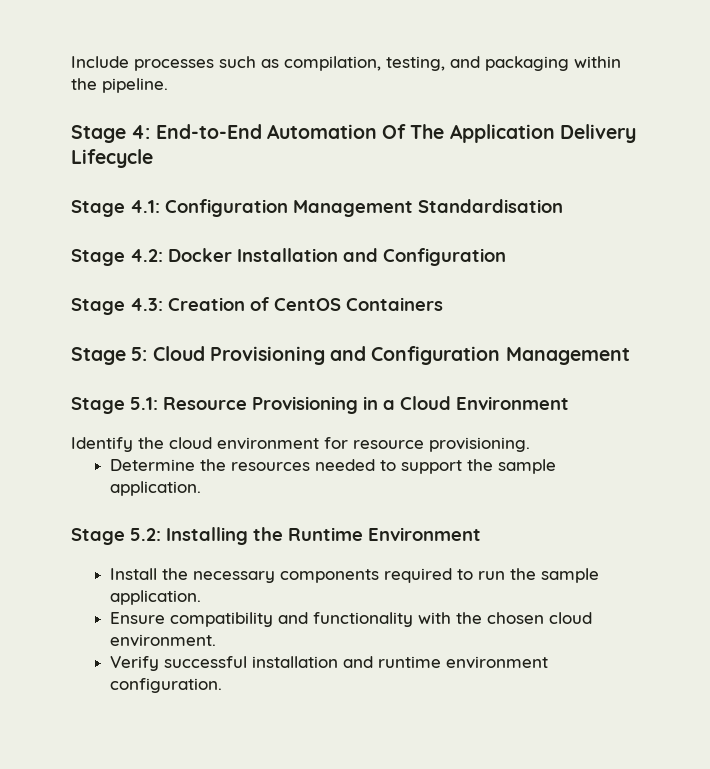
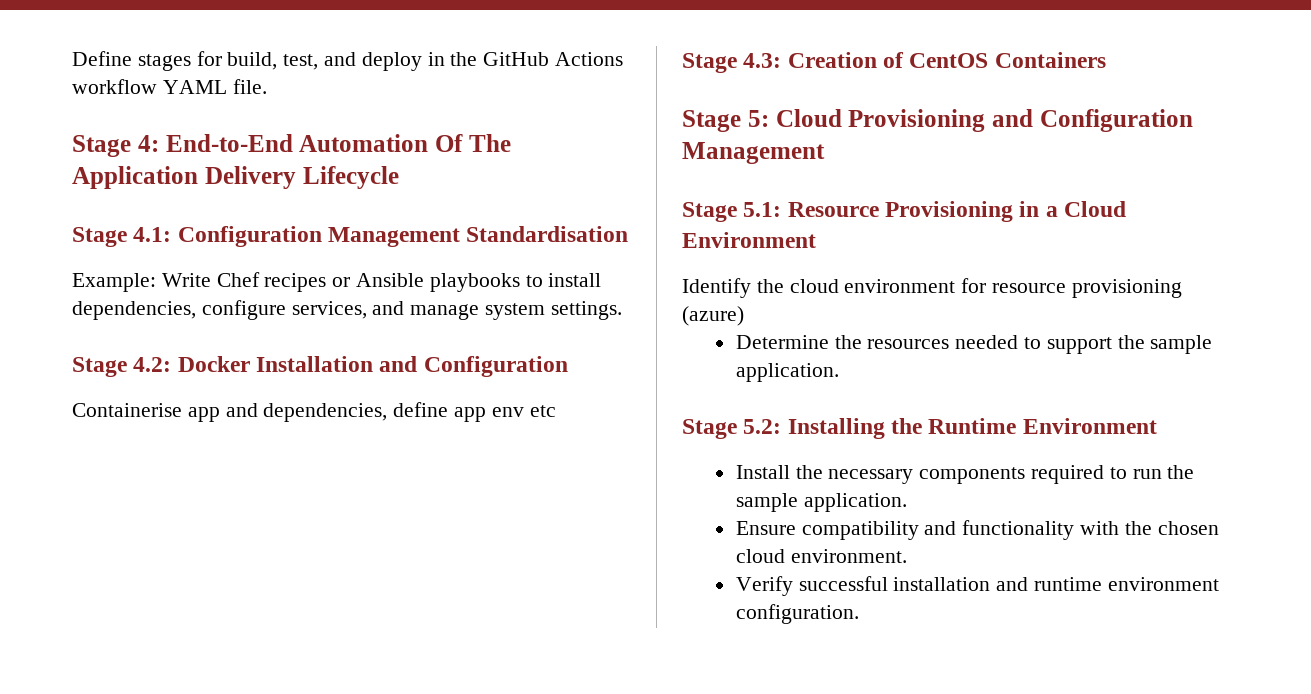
[71,56,621,71] [71,78,168,93] Include processes such as compilation, testing, and packaging within the pipeline. -> [72,51,624,71] [72,79,267,94] Define stages for build, test, and deploy in the GitHub Actions workflow YAML file.
(563, 206) none -> [72,272,602,292] [72,300,622,320] // Example: Write Chef recipes or Ansible playbooks to install dependencies, configure services, and manage system settings.
(506, 257) none -> [72,402,556,422] // Containerise app and dependencies, define app env etc
[429,437,530,452] provisioning. -> [1071,279,1182,298] [682,306,744,326] provisioning (azure)

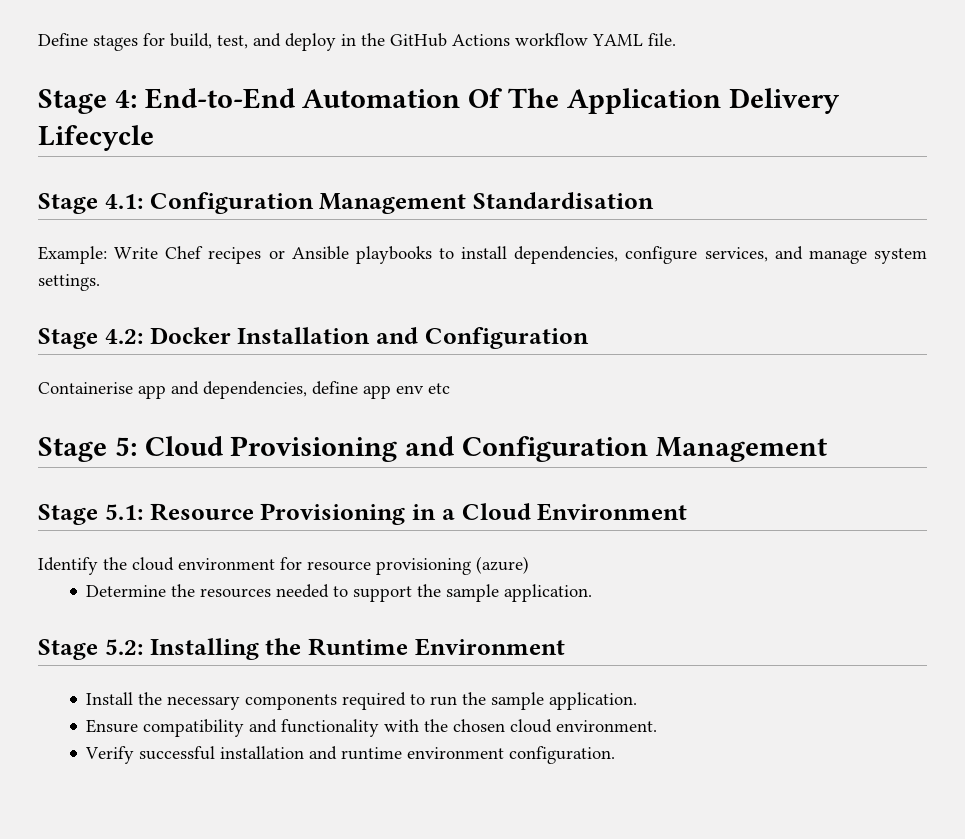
[682,52,1106,73] // Stage 4.3: Creation of CentOS Containers -> (450, 388) none

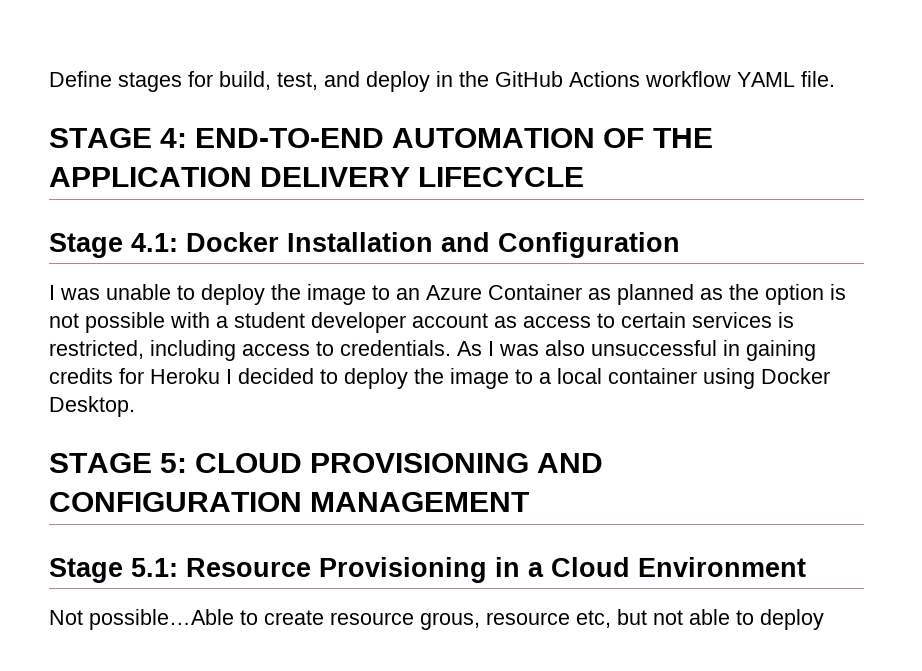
[38,88,840,114] [38,125,154,151] [38,192,654,214] [38,246,927,264] [38,274,100,291] [38,327,589,349] [38,381,450,399] [38,436,827,462] Stage 4: End-to-End Automation Of The Application Delivery Lifecycle // Stage 4.1: Configuration Management Standardisation // Example: Write Chef recipes or Ansible playbooks to install dependencies, configure services, and manage system settings. // Stage 4.2: Docker Installation and Configuration // Containerise app and dependencies, define app env etc // Stage 5: Cloud Provisioning and Configuration Management -> [49,128,713,148] [49,167,585,187] [49,232,680,258] [49,284,846,305] [49,312,794,333] [49,340,816,361] [49,368,830,389] [49,396,135,417] [49,453,604,473] [49,492,530,512] STAGE 4: END-TO-END AUTOMATION OF THE APPLICATION DELIVERY LIFECYCLE // Stage 4.1: Docker Installation and Configuration // I was unable to deploy the image to an Azure Container as planned as the option is not possible with a student developer account as access to certain services is restricted, including access to credentials. As I was also unsuccessful in gaining credits for Heroku I decided to deploy the image to a local container using Docker Desktop. // STAGE 5: CLOUD PROVISIONING AND CONFIGURATION MANAGEMENT
[38,556,529,575] [86,584,593,602] [38,638,565,660] [86,692,638,710] [86,719,658,737] [85,746,616,764] Identify the cloud environment for resource provisioning (azure) // Determine the resources needed to support the sample application. // Stage 5.2: Installing the Runtime Environment // Install the necessary components required to run the sample application. // Ensure compatibility and functionality with the chosen cloud environment. // Verify successful installation and runtime environment configuration. -> [49,609,824,630] Not possible…Able to create resource grous, resource etc, but not able to deploy

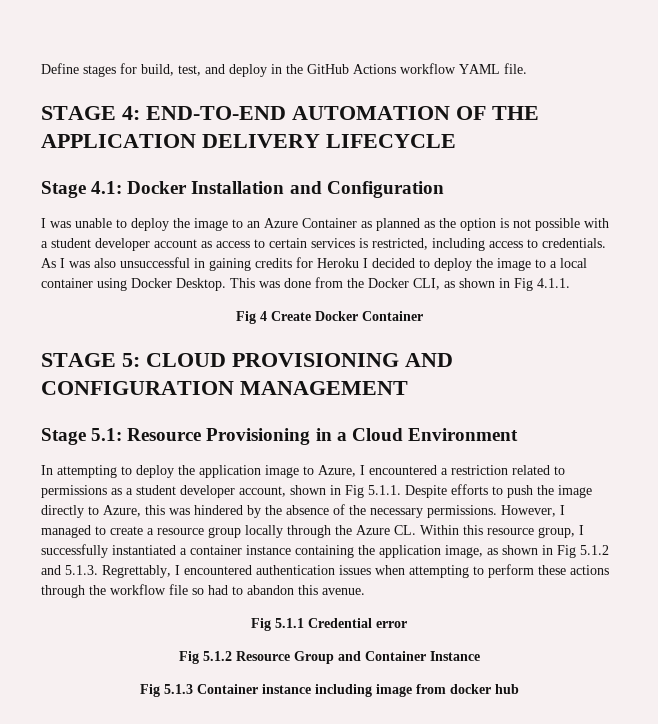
(135, 406) none -> [230,277,570,291] [235,311,423,324] This was done from the Docker CLI, as shown in Fig 4.1.1. // Fig 4 Create Docker Container
[49,609,824,630] Not possible…Able to create resource grous, resource etc, but not able to deploy -> [41,465,565,478] [41,484,592,498] [41,504,565,518] [41,525,584,538] [41,544,609,558] [41,564,609,578] [41,584,365,598] [251,618,407,631] [178,651,480,664] [139,684,519,697] In attempting to deploy the application image to Azure, I encountered a restriction related to permissions as a student developer account, shown in Fig 5.1.1. Despite efforts to push the image directly to Azure, this was hindered by the absence of the necessary permissions. However, I managed to create a resource group locally through the Azure CL. Within this resource group, I successfully instantiated a container instance containing the application image, as shown in Fig 5.1.2 and 5.1.3. Regrettably, I encountered authentication issues when attempting to perform these actions through the workflow file so had to abandon this avenue. // Fig 5.1.1 Credential error // Fig 5.1.2 Resource Group and Container Instance // Fig 5.1.3 Container instance including image from docker hub

